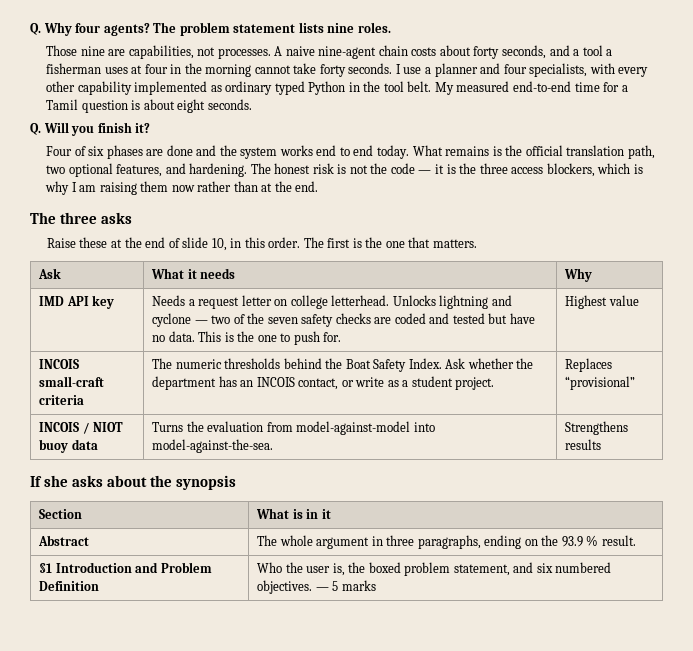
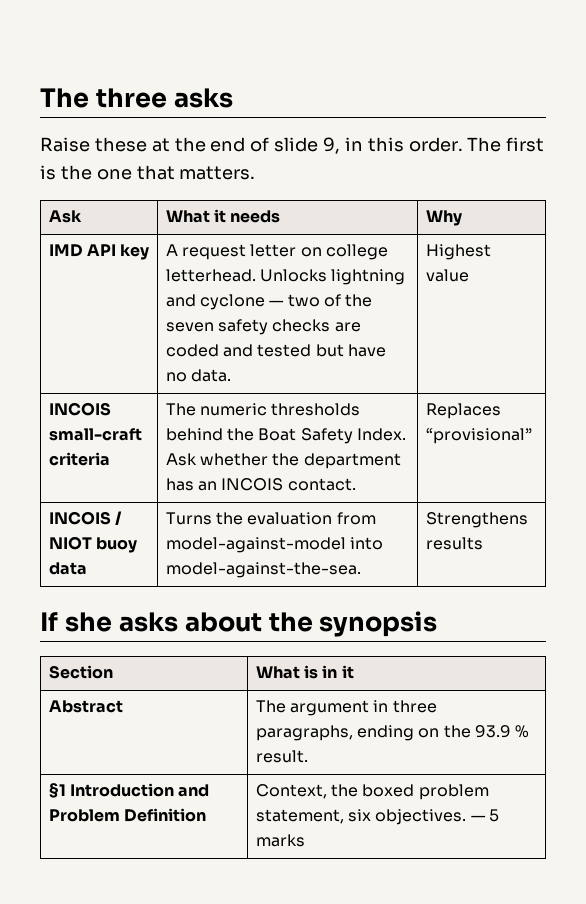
[30,22,391,36] [46,45,613,59] [46,63,649,77] [46,81,628,95] [46,99,252,113] [30,122,151,136] [46,145,655,159] [46,163,643,177] [45,181,319,195] Q. Why four agents? The problem statement lists nine roles. // Those nine are capabilities, not processes. A naive nine-agent chain costs about forty seconds, and a tool a fisherman uses at four in the morning cannot take forty seconds. I use a planner and four specialists, with every other capability implemented as ordinary typed Python in the tool belt. My measured end-to-end time for a Tamil question is about eight seconds. // Q. Will you finish it? // Four of six phases are done and the system works end to end today. What remains is the official translation path, two optional features, and hardening. The honest risk is not the code — it is the three access blockers, which is why I am raising them now rather than at the end. // -> (40, 98) none
[211,238,227,251] 10, -> [323,137,341,154] 9,
[152,295,195,306] Needs a -> [165,244,178,256] A
[198,331,342,345] This is the one to push for. -> (231, 375) none
[298,376,495,390] contact, or write as a student project. -> [287,478,356,491] contact.
[279,535,313,546] whole -> (286, 706) none
[257,562,345,576] Who the user is, -> [255,784,327,799] Context,
[513,562,612,573] and six numbered -> [347,809,371,822] six

